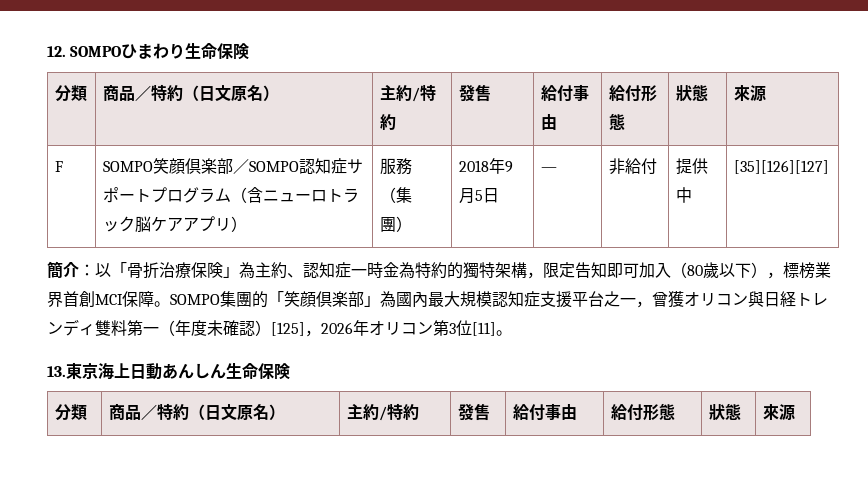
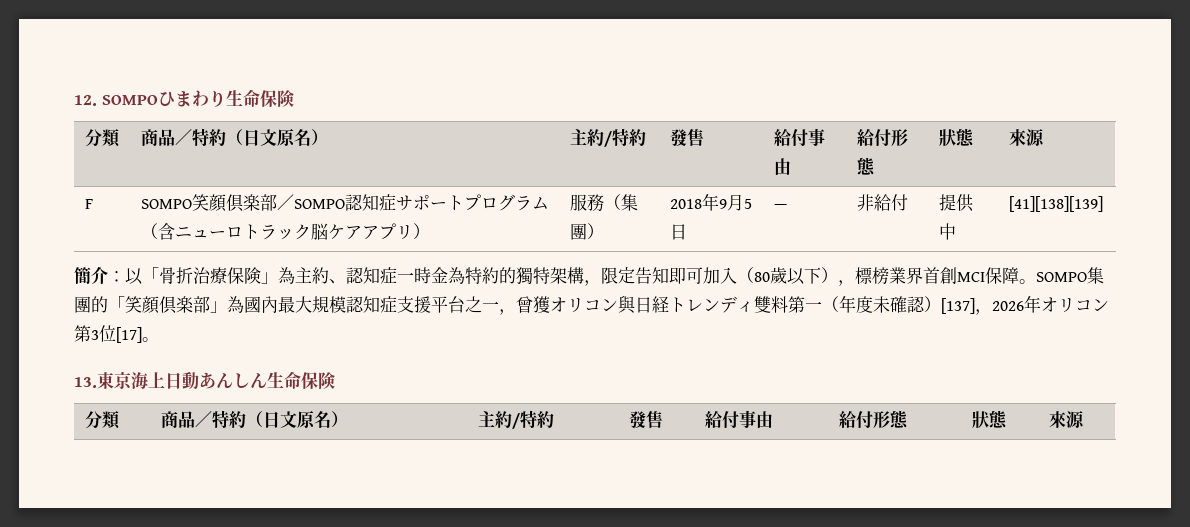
[734,160,830,174] [35][126][127] -> [1008,196,1103,212] [41][138][139]
[271,322,305,336] [125] -> [941,298,975,314] [137]
[472,322,496,336] [11] -> [116,327,142,343] [17]

